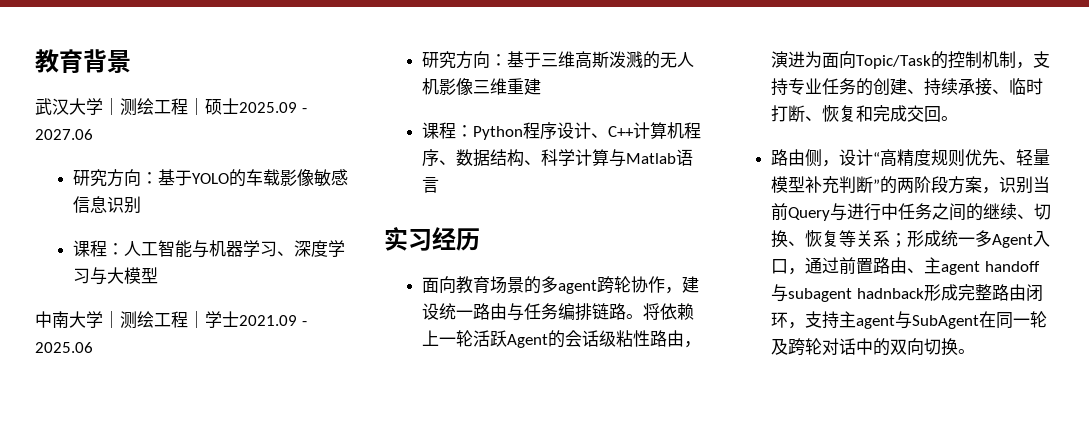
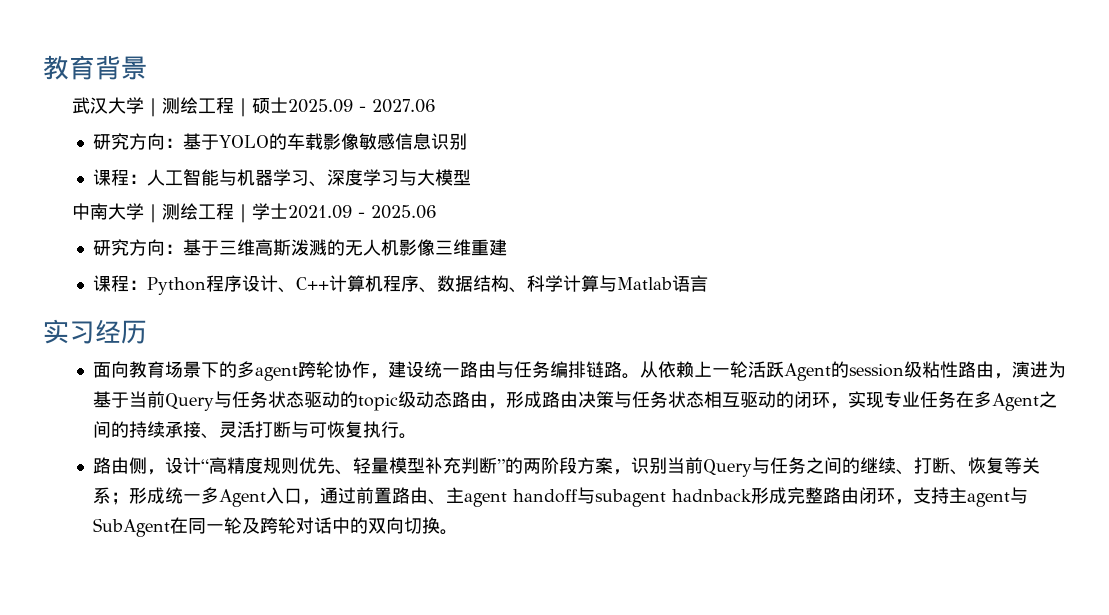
(525, 285) none -> [200,362,219,378] 下
[643,303,661,320] 将 -> [639,361,658,378] 从
[565,330,600,347] 会话 -> [848,364,904,377] session
[822,51,1051,69] [771,78,1044,96] [771,105,942,122] 面向Topic/Task的控制机制，支持专业任务的创建、持续承接、临时打断、恢复和完成交回 -> [92,391,1057,411] [92,421,399,439] 基于当前Query与任务状态驱动的topic级动态路由，形成路由决策与任务状态相互驱动的闭环，实现专业任务在多Agent之间的持续承接、灵活打断与可恢复执行
[847,203,899,221] 进行中 -> (770, 465) none
[1034,203,1052,220] [771,230,789,248] 切换 -> [913,457,950,474] 打断

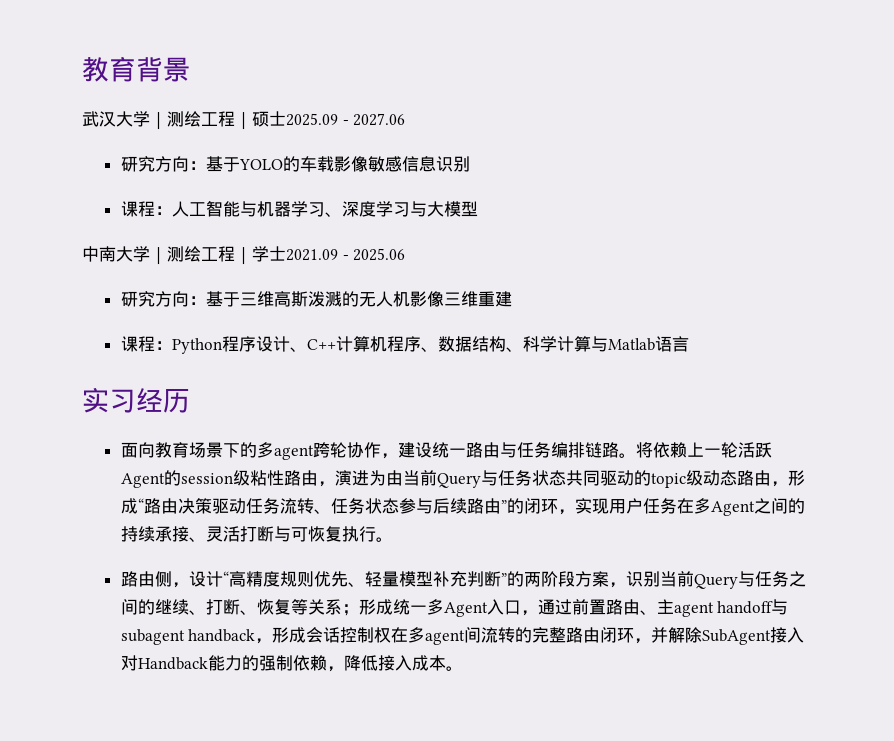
[639,361,658,378] 从 -> [635,442,653,458] 将
[92,391,129,408] 基于 -> [385,470,403,486] 由
(304, 399) none -> [565,470,600,486] 共同
(542, 399) none -> [137,498,144,512] “
[613,391,776,408] 与任务状态相互驱动 -> [211,498,507,514] 驱动任务流转、任务状态参与后续路由”
[883,391,920,408] 专业 -> [608,498,643,514] 用户
[671,487,1028,507] [92,517,440,537] hadnback形成完整路由闭环，支持主agent与SubAgent在同一轮及跨轮对话中的双向切换 -> [188,627,805,645] [120,655,446,672] handback，形成会话控制权在多agent间流转的完整路由闭环，并解除SubAgent接入对Handback能力的强制依赖，降低接入成本

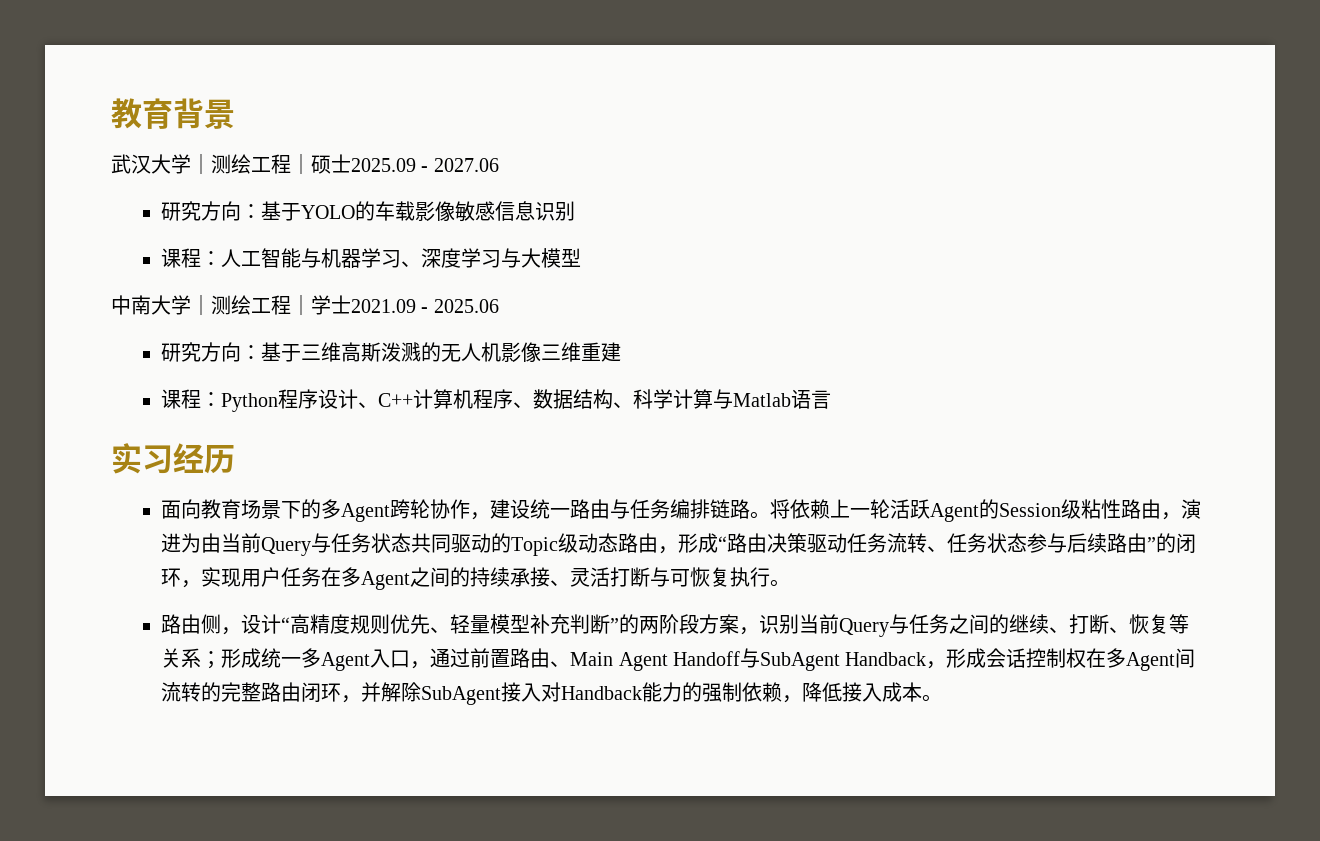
[273,445,314,460] agent -> [341,503,391,522] Agent
[180,473,233,484] session -> [999,503,1062,517] Session
[650,473,686,488] topic -> [511,537,559,556] Topic
[656,599,789,617] [120,629,256,645] 主agent handoff与subagent handback -> [570,648,927,671] Main Agent Handoff与SubAgent Handback
[425,630,466,645] agent -> [1126,652,1176,671] Agent

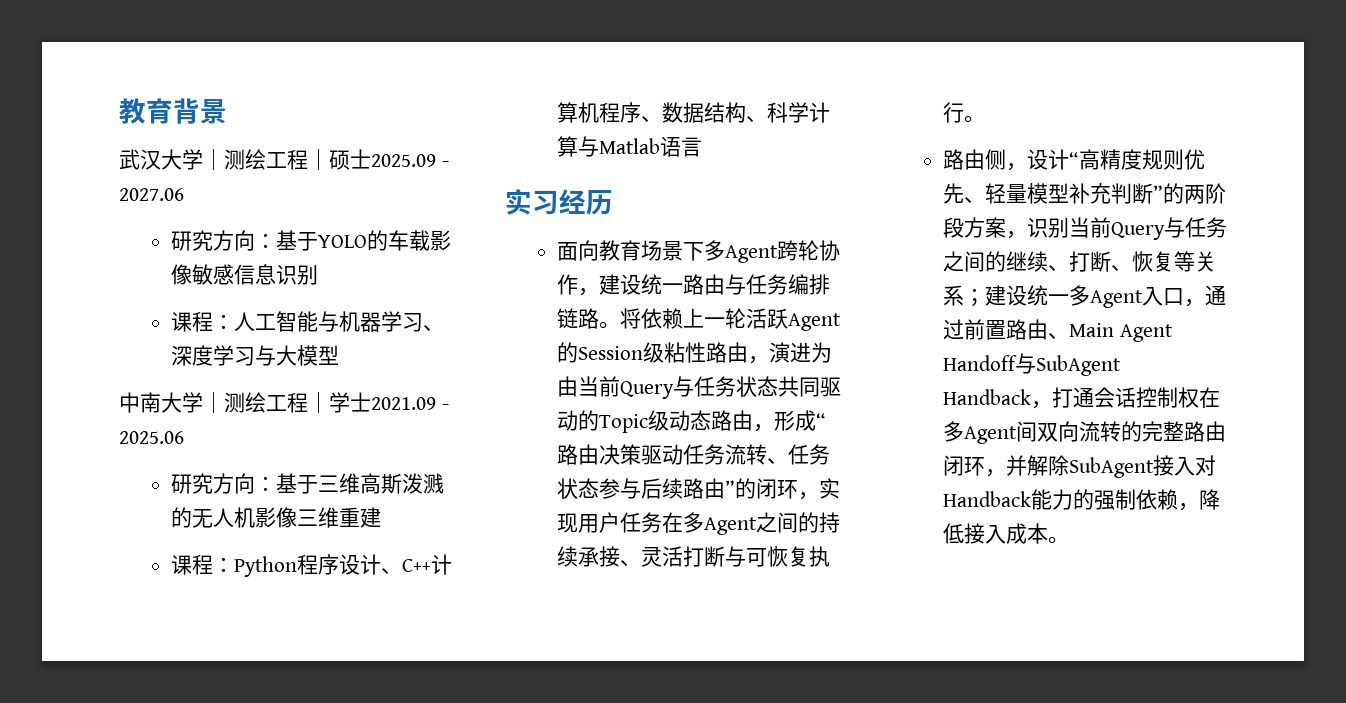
[301,499,322,519] 的 -> (704, 251) none
[221,648,262,668] 形成 -> [984,285,1027,306] 建设
[946,648,987,668] 形成 -> [1051,387,1094,408] 打通
(1196, 658) none -> [1036,421,1079,442] 双向

